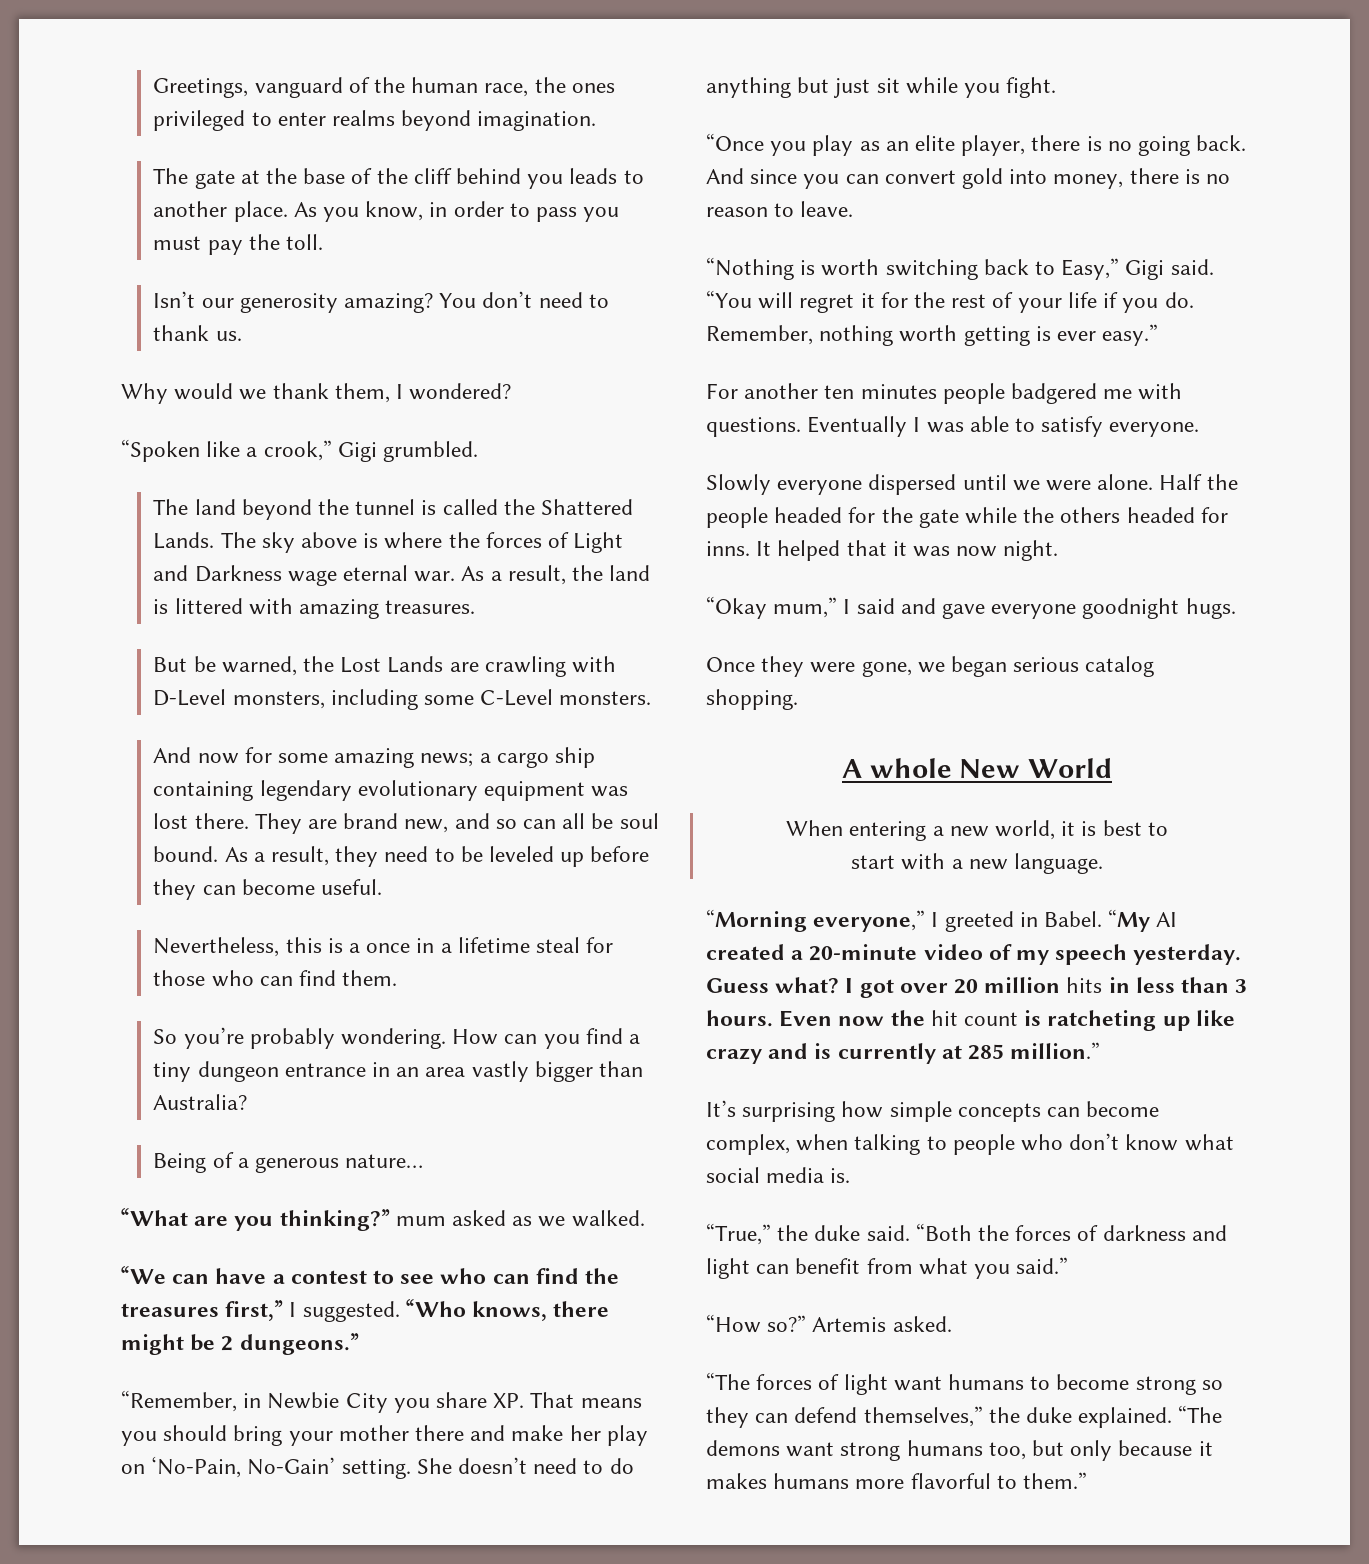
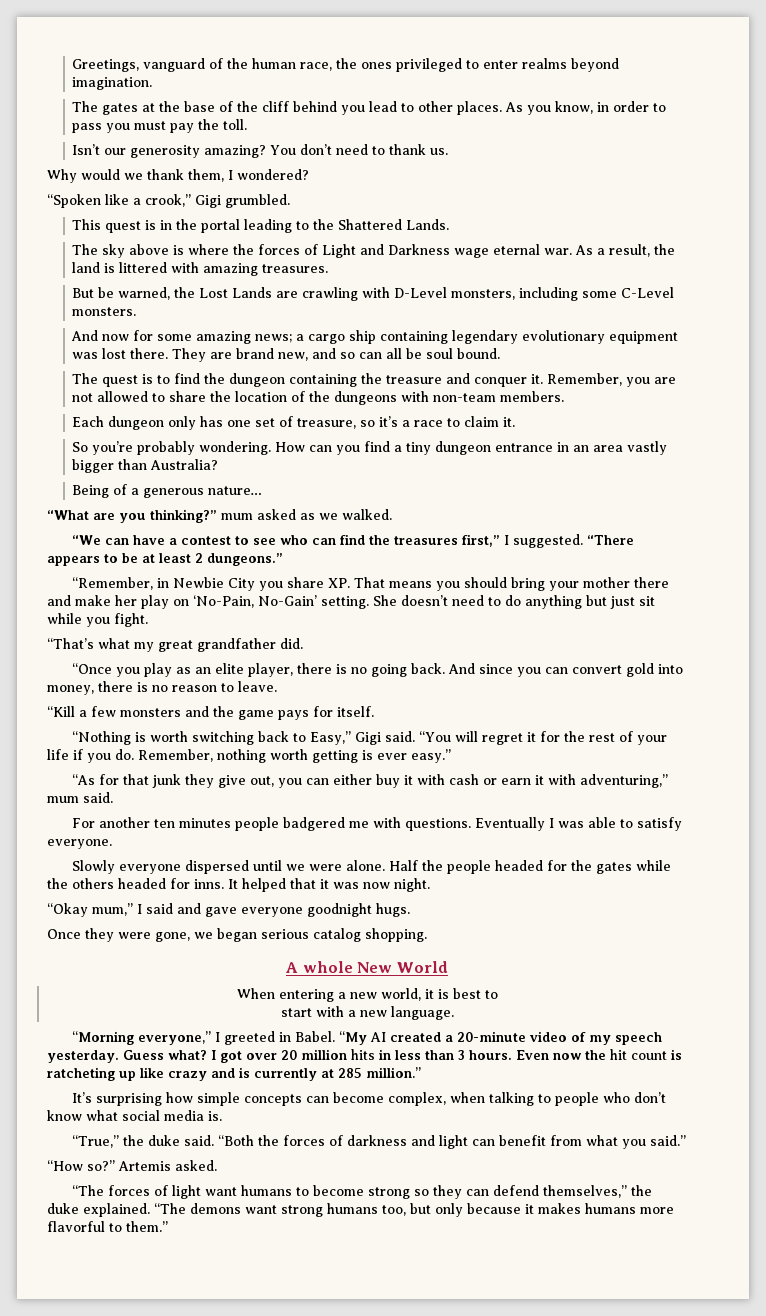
[194,170,235,189] gate -> [102,103,139,115] gates
[569,168,644,184] [153,201,288,222] leads to another place. -> [369,101,503,115] lead to other places.
[153,499,498,520] The land beyond the tunnel is called -> [72,219,310,233] This quest is in the portal leading to
(215, 540) none -> (450, 224) //
[224,846,650,867] [153,879,382,900] [153,937,614,957] [153,970,398,987] As a result, they need to be leveled up before they can become useful. // Nevertheless, this is a once in a lifetime steal for those who can find them. -> [72,373,677,387] [72,391,565,405] [72,416,516,430] // The quest is to find the dungeon containing the treasure and conquer it. Remember, you are not allowed to share the location of the dungeons with non-team members. // Each dungeon only has one set of treasure, so it’s a race to claim it.
[405,1299,610,1321] [121,1334,216,1355] “Who knows, there might be -> [587,535,635,545] [47,553,191,566] “There appears to be at least
(1057, 87) none -> [47,638,303,652] // “That’s what my great grandfather did.
(854, 209) none -> [47,706,374,720] // “Kill a few monsters and the game pays for itself.
(1159, 335) none -> [72,774,669,788] [47,792,113,803] // “As for that junk they give out, you can either buy it with cash or earn it with adventuring,” mum said.
[918,509,959,528] gate -> [596,862,633,874] gates

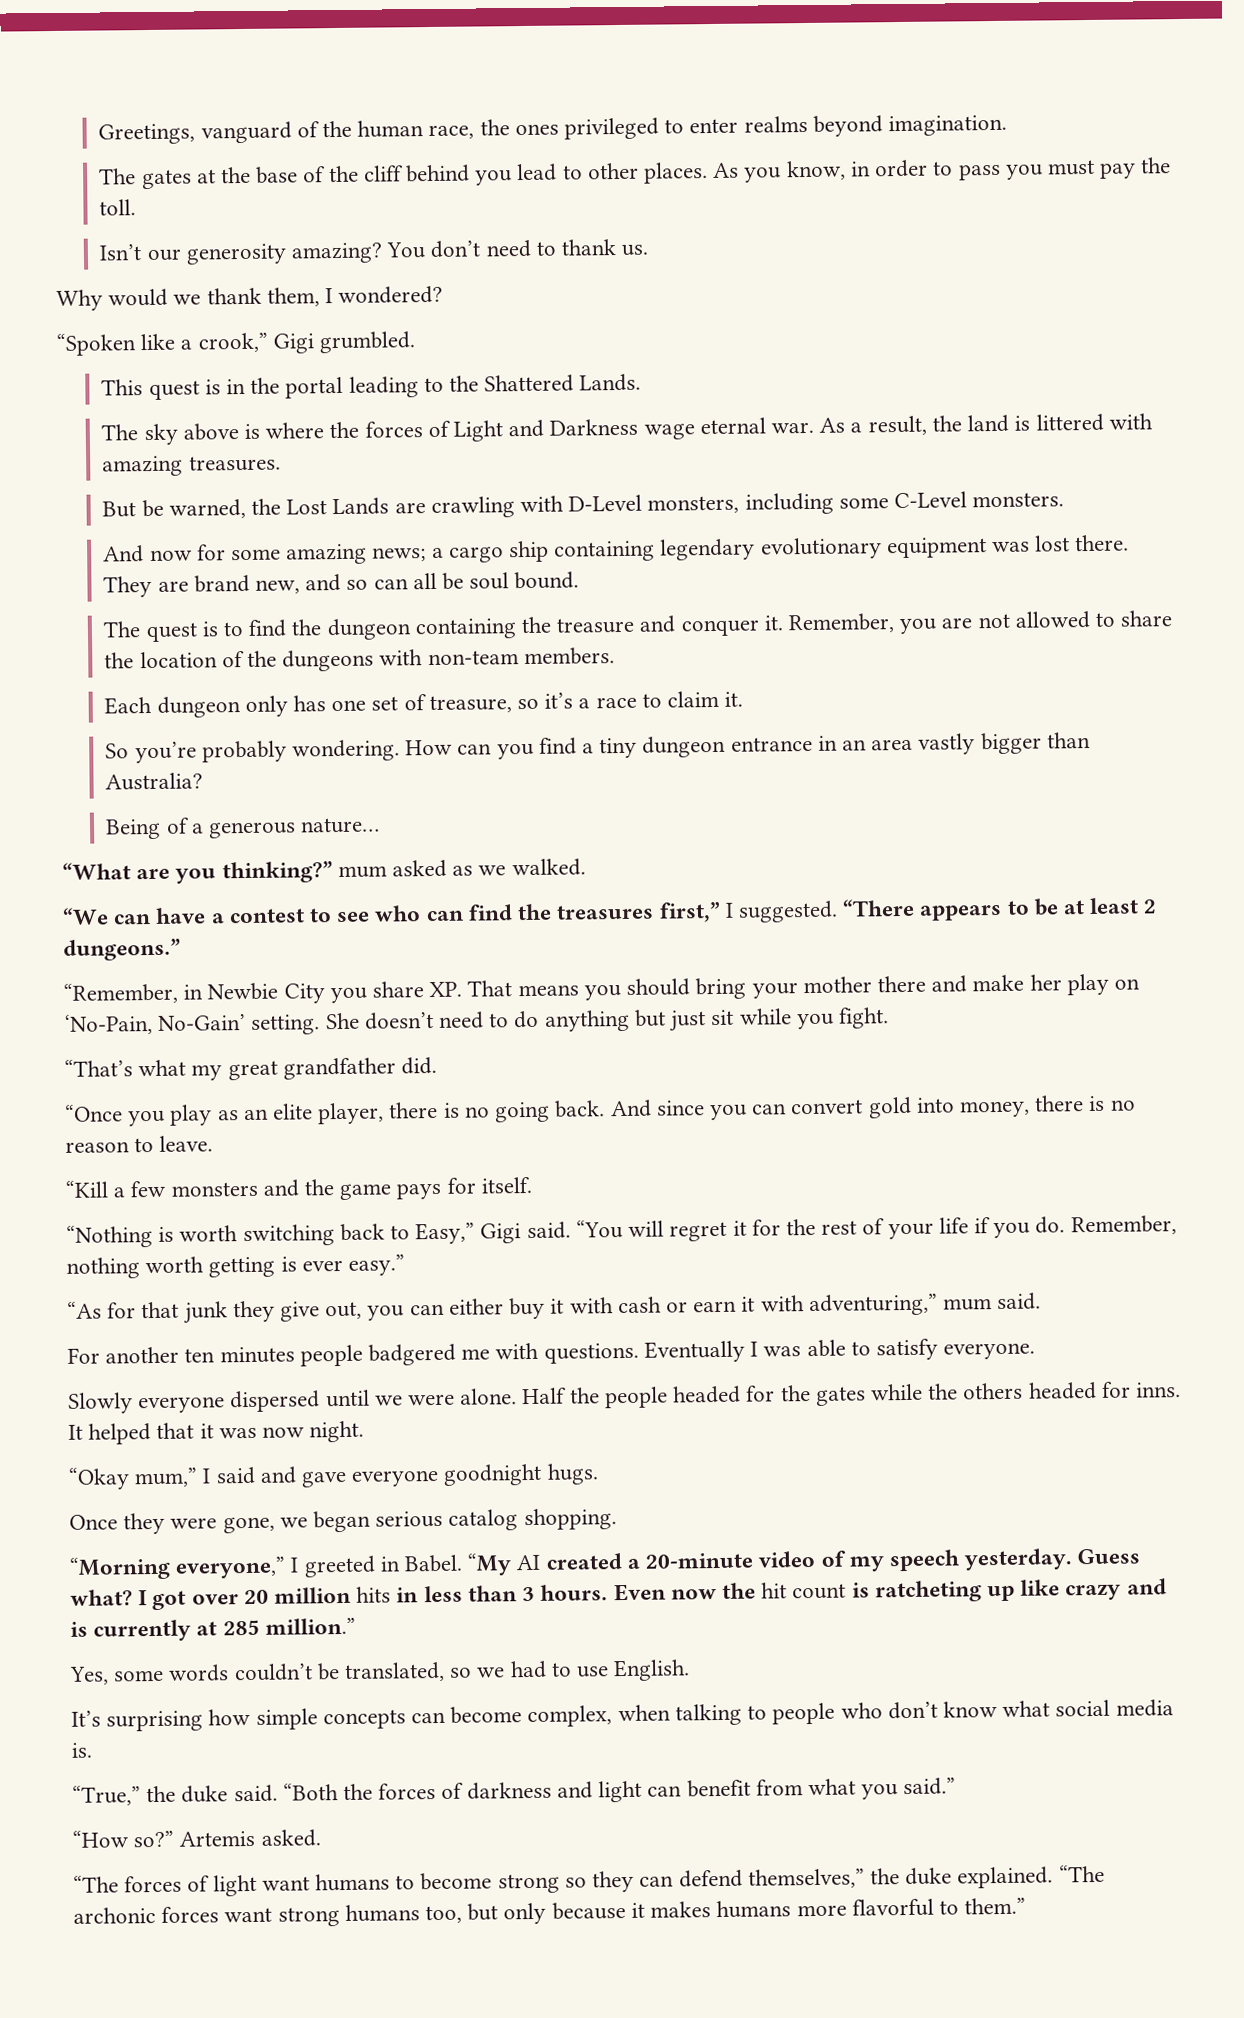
[286,961,448,973] [236,988,498,1002] [280,1006,454,1020] // A whole New World // When entering a new world, it is best to // start with a new language. -> (617, 1519) none
(421, 1072) none -> [69,1659,691,1685] // Yes, some words couldn’t be translated, so we had to use English.
[190,1203,241,1214] demons -> [73,1906,220,1924] archonic forces

